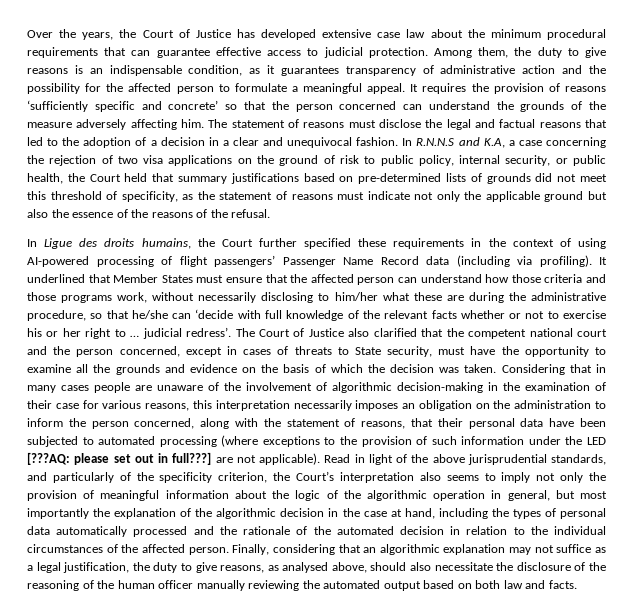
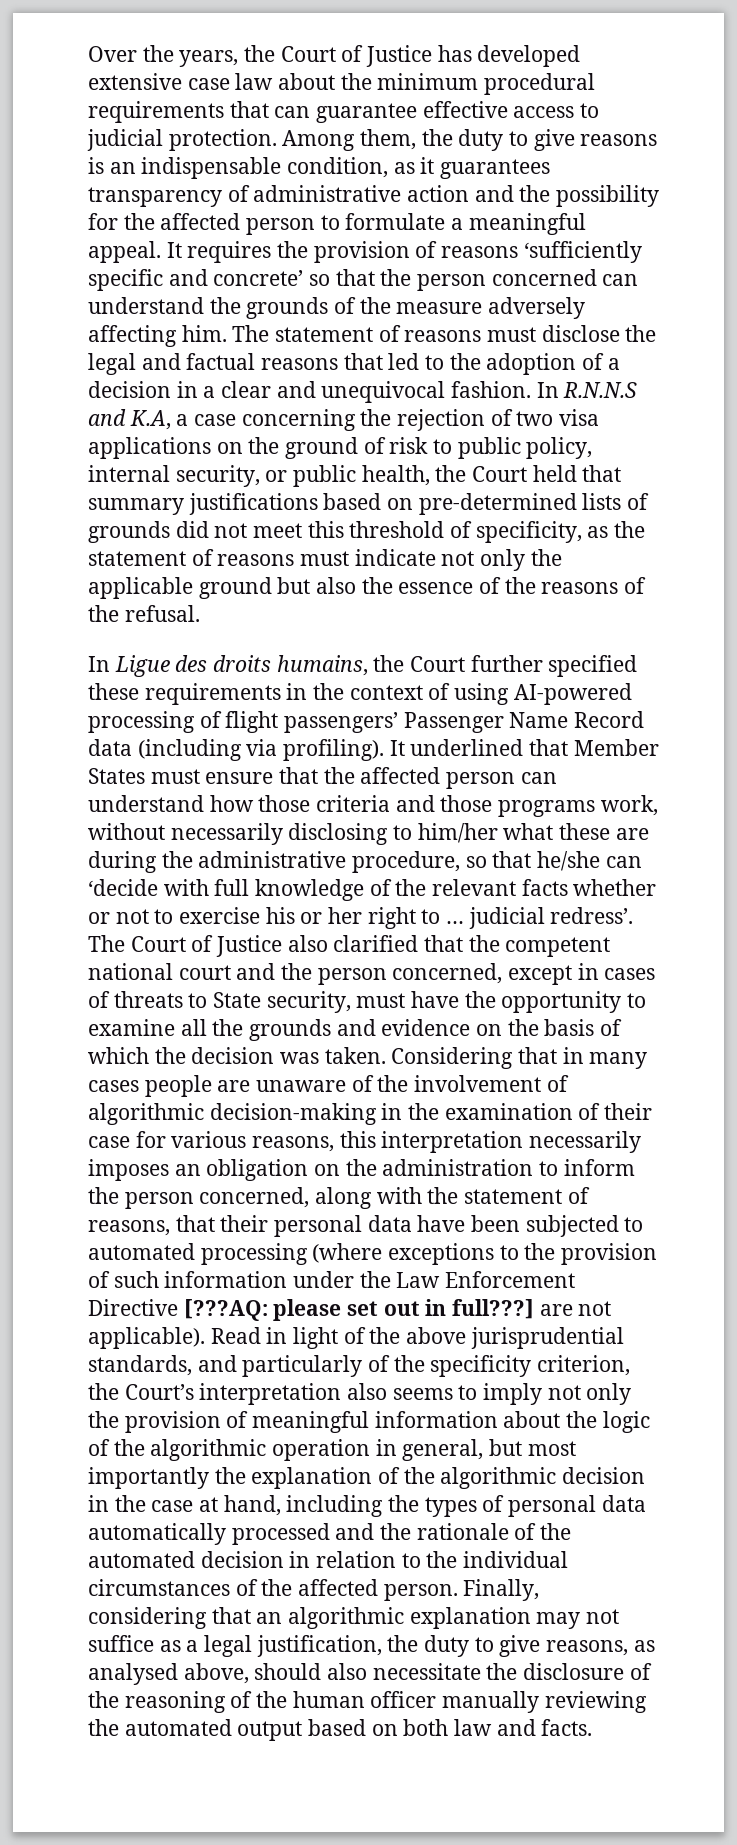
[586,437,606,445] LED -> [396,1271,576,1288] [88,1299,178,1316] Law Enforcement Directive

